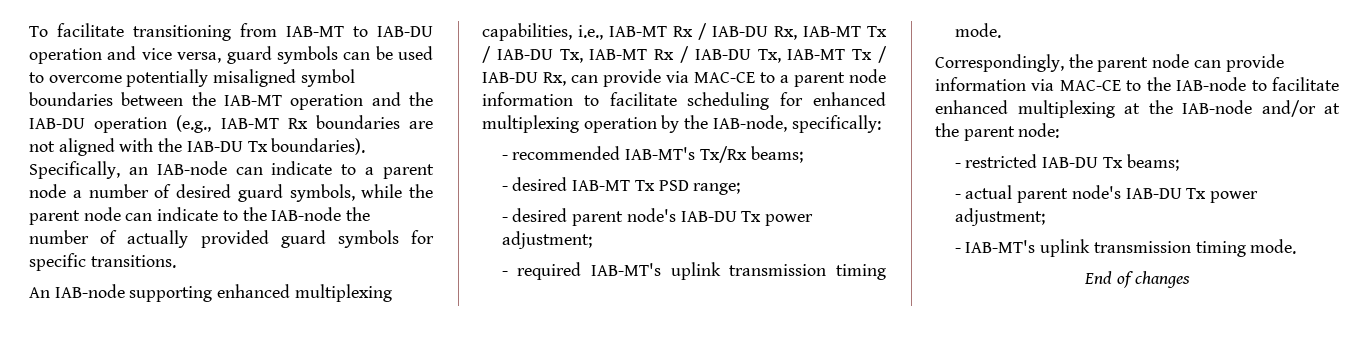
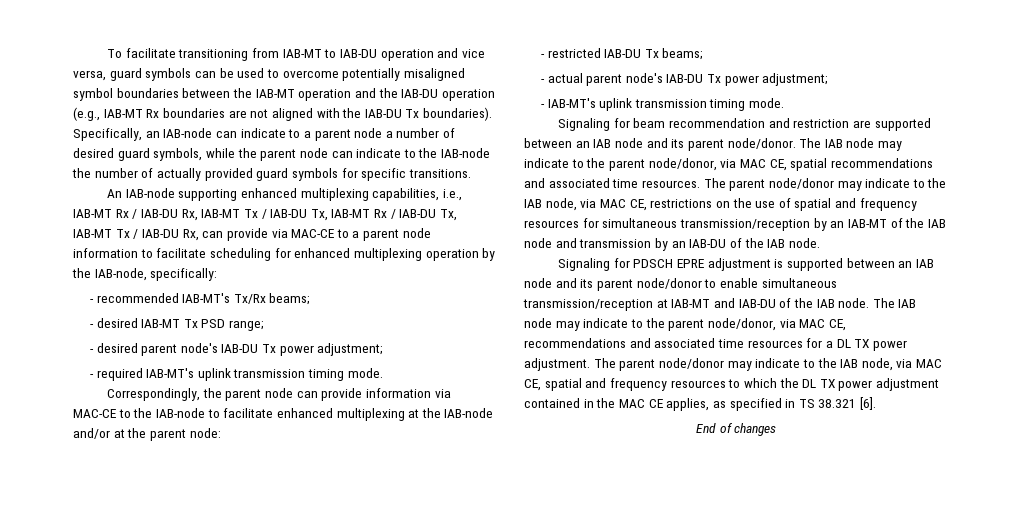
(1297, 246) none -> [558,118,931,131] [524,138,903,151] [524,158,933,171] [524,178,947,191] [524,198,917,211] [524,218,946,231] [524,238,820,251] [558,258,934,271] [524,278,837,291] [523,298,917,311] [524,318,846,331] [524,338,907,351] [524,358,943,371] [524,378,940,391] [524,397,877,411] // Signaling for beam recommendation and restriction are supported between an IAB node and its parent node/donor. The IAB node may indicate to the parent node/donor, via MAC CE, spatial recommendations and associated time resources. The parent node/donor may indicate to the IAB node, via MAC CE, restrictions on the use of spatial and frequency resources for simultaneous transmission/reception by an IAB-MT of the IAB node and transmission by an IAB-DU of the IAB node. // Signaling for PDSCH EPRE adjustment is supported between an IAB node and its parent node/donor to enable simultaneous transmission/reception at IAB-MT and IAB-DU of the IAB node. The IAB node may indicate to the parent node/donor, via MAC CE, recommendations and associated time resources for a DL TX power adjustment. The parent node/donor may indicate to the IAB node, via MAC CE, spatial and frequency resources to which the DL TX power adjustment contained in the MAC CE applies, as specified in TS 38.321 [6].

